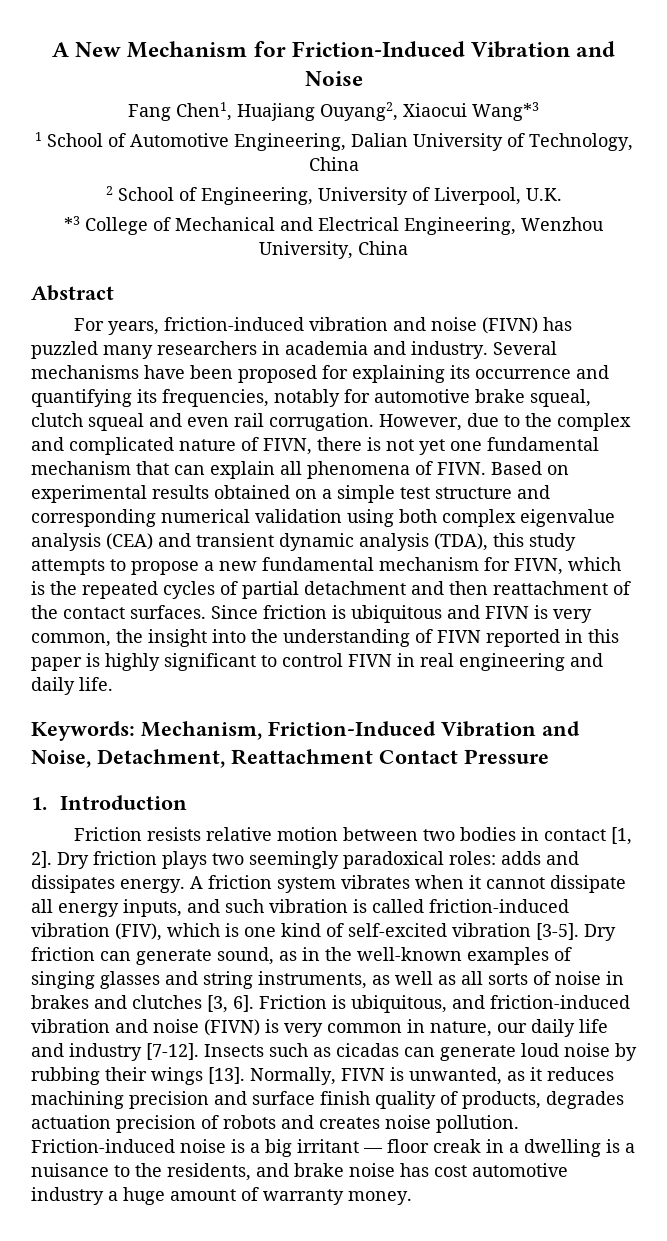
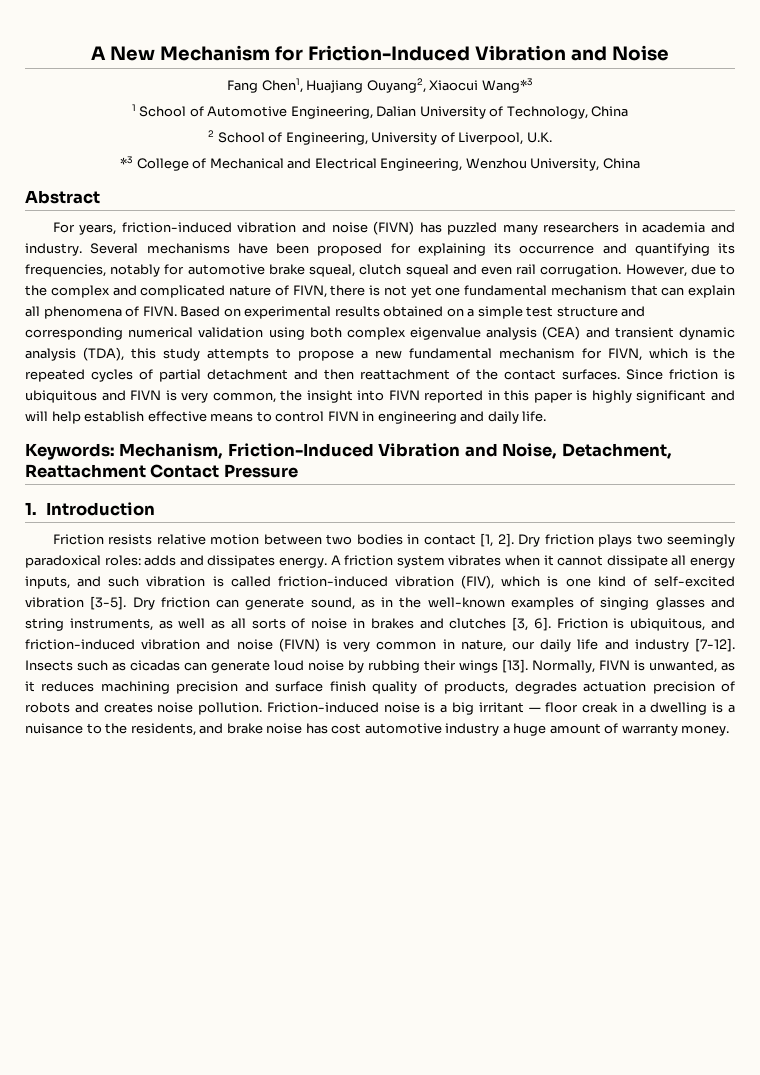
[251,629,433,647] the understanding of -> (385, 395) none
(256, 662) none -> [711,390,736,401] [25,411,254,424] and will help establish effective means
[420,653,454,667] real -> (375, 416) none

